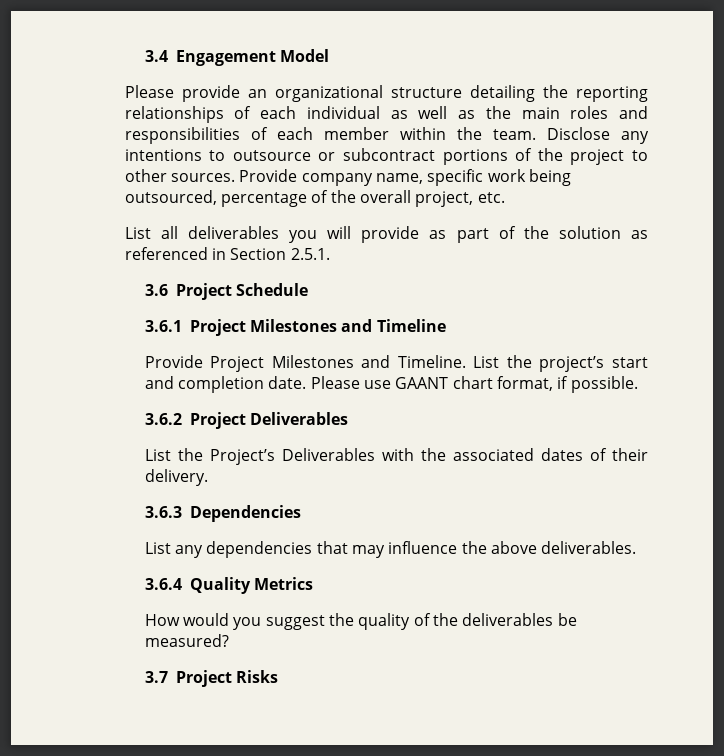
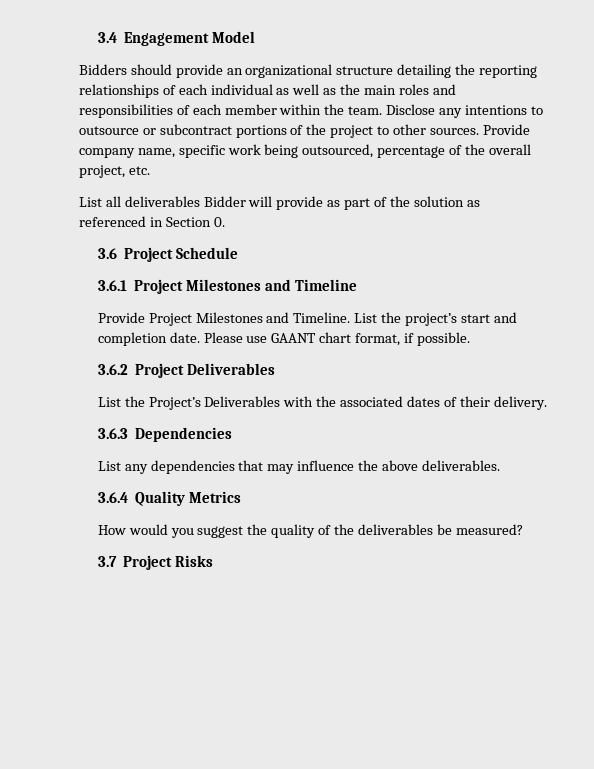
[124,85,174,98] Please -> [78,64,172,75] Bidders should
[289,230,318,243] you -> [203,196,246,207] Bidder
[290,248,330,260] 2.5.1. -> [213,217,225,227] 0.

